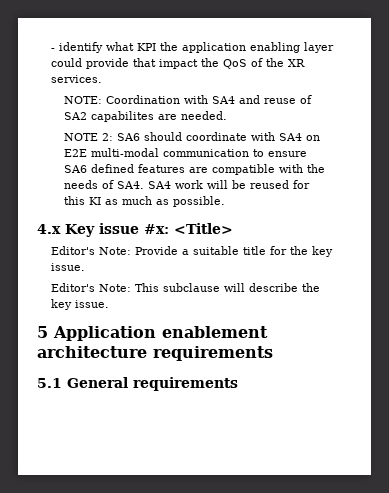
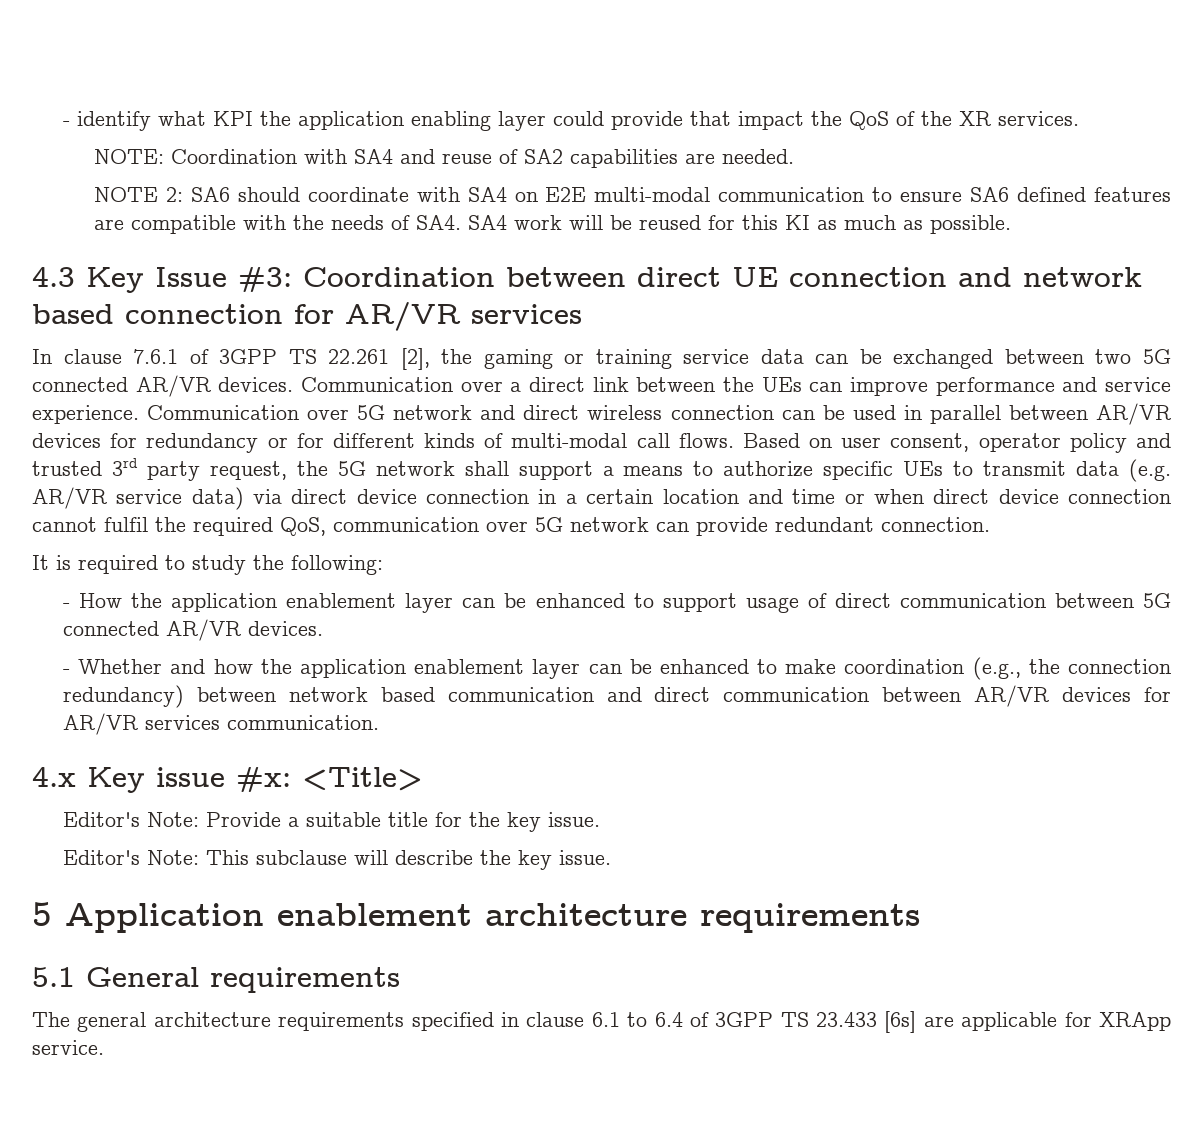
[91,111,155,122] capabilites -> [570,149,679,168] capabilities
(226, 201) none -> [32,267,1142,293] [32,302,582,331] [32,348,1171,370] [32,375,1171,397] [32,403,1172,425] [32,433,1171,453] [32,458,1171,482] [32,487,1172,510] [32,517,990,536] [32,555,383,575] [63,593,1171,613] [63,619,324,641] [63,657,1171,680] [63,685,1171,708] [63,713,380,735] // 4.3 Key Issue #3: Coordination between direct UE connection and network based connection for AR/VR services // In clause 7.6.1 of 3GPP TS 22.261 [2], the gaming or training service data can be exchanged between two 5G connected AR/VR devices. Communication over a direct link between the UEs can improve performance and service experience. Communication over 5G network and direct wireless connection can be used in parallel between AR/VR devices for redundancy or for different kinds of multi-modal call flows. Based on user consent, operator policy and trusted 3rd party request, the 5G network shall support a means to authorize specific UEs to transmit data (e.g. AR/VR service data) via direct device connection in a certain location and time or when direct device connection cannot fulfil the required QoS, communication over 5G network can provide redundant connection. // It is required to study the following: // - How the application enablement layer can be enhanced to support usage of direct communication between 5G connected AR/VR devices. // - Whether and how the application enablement layer can be enhanced to make coordination (e.g., the connection redundancy) between network based communication and direct communication between AR/VR devices for AR/VR services communication.
(238, 384) none -> [32,1011,1172,1033] [32,1040,104,1055] // The general architecture requirements specified in clause 6.1 to 6.4 of 3GPP TS 23.433 [6s] are applicable for XRApp service.

